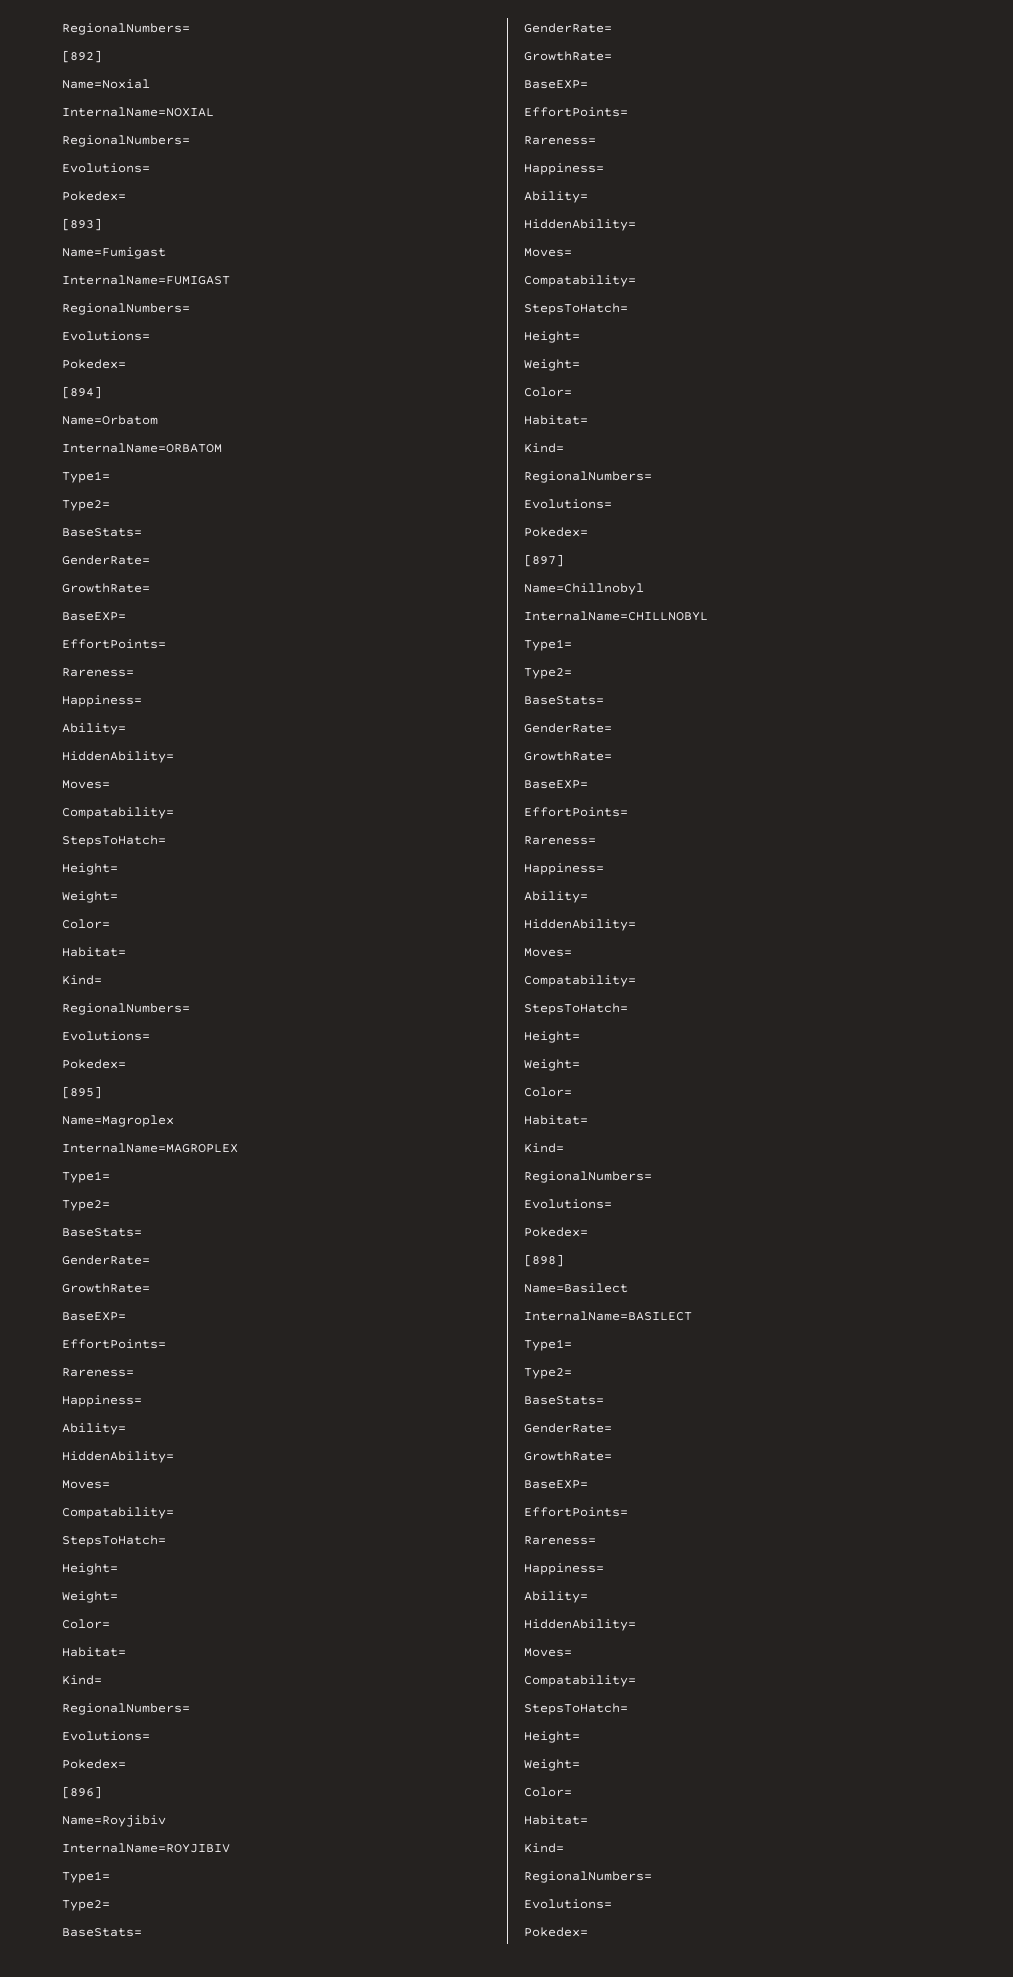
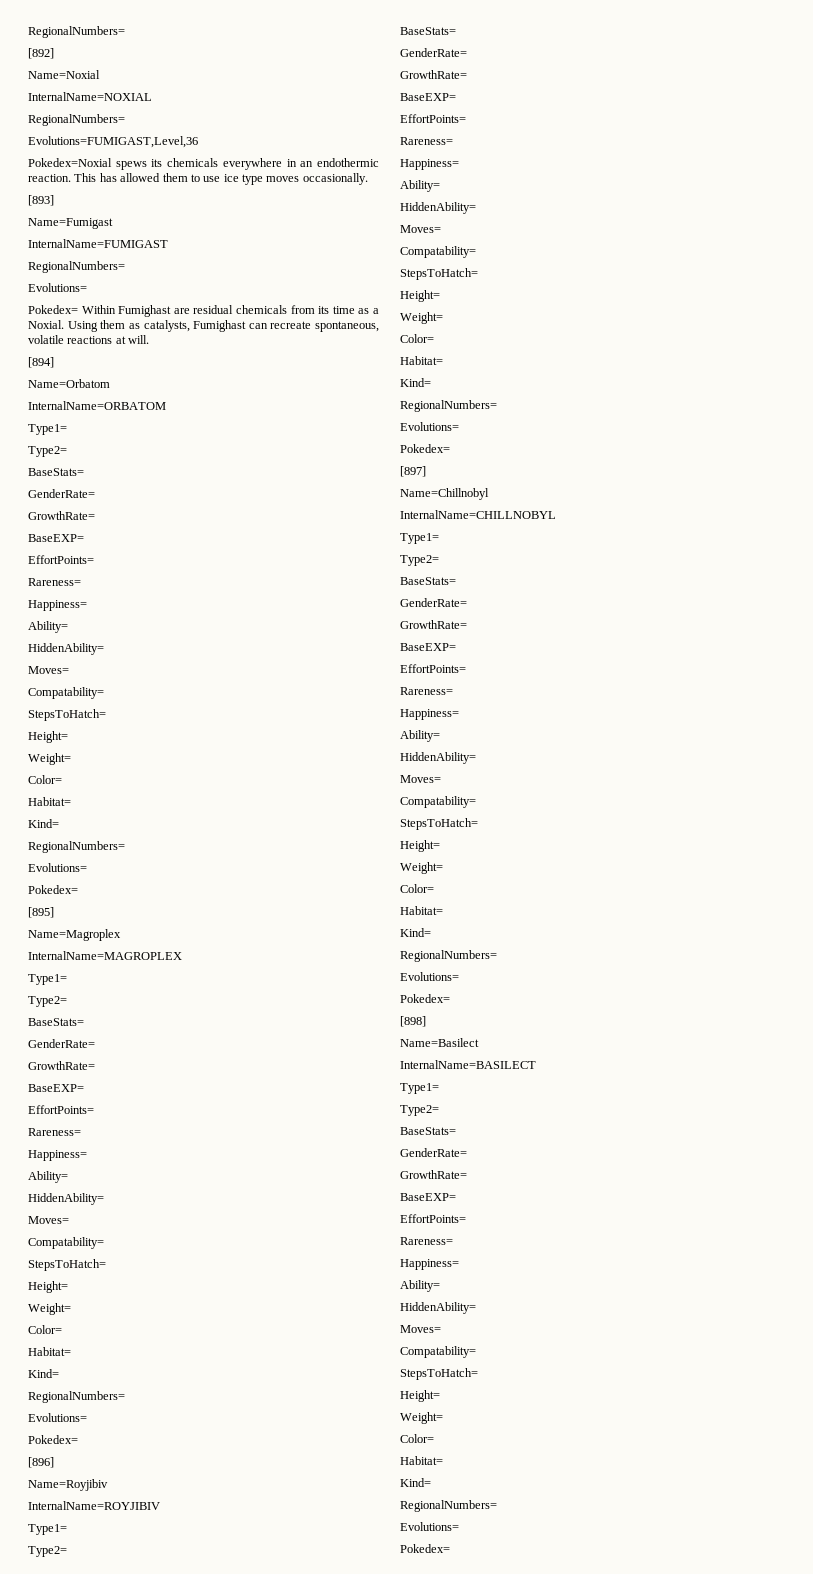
[62,163,150,173] [62,191,126,201] Evolutions= // Pokedex= -> [28,136,198,148] [28,158,379,170] [28,173,368,185] Evolutions=FUMIGAST,Level,36 // Pokedex=Noxial spews its chemicals everywhere in an endothermic reaction. This has allowed them to use ice type moves occasionally.
(126, 364) none -> [81,305,380,317] [28,320,379,332] [28,335,150,344] Within Fumighast are residual chemicals from its time as a Noxial. Using them as catalysts, Fumighast can recreate spontaneous, volatile reactions at will.

